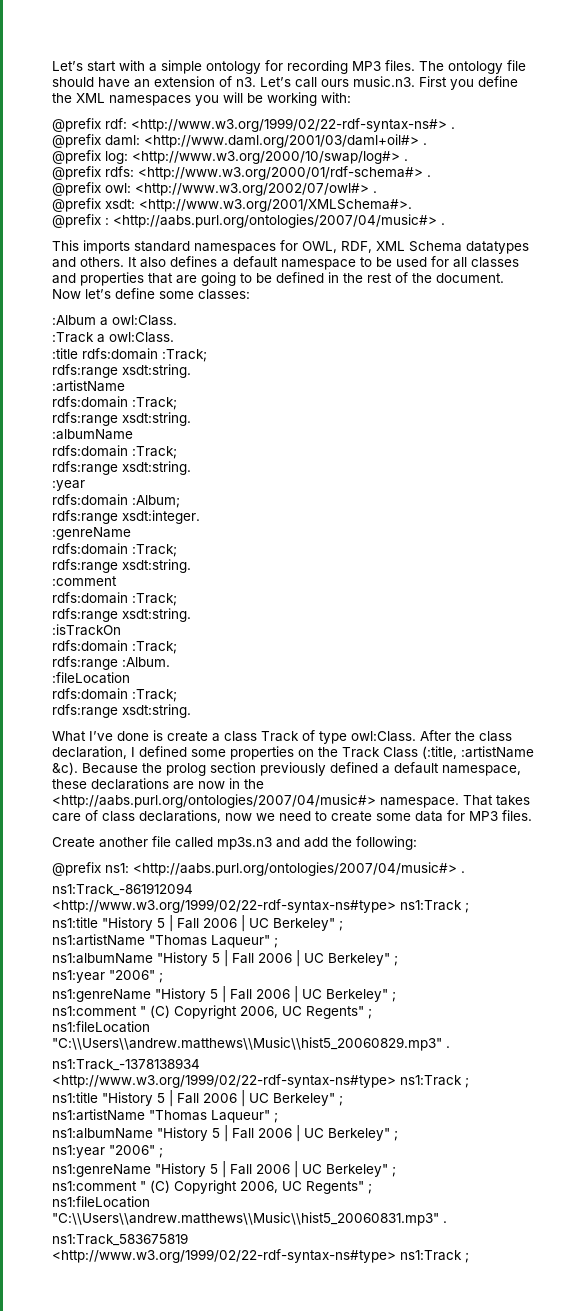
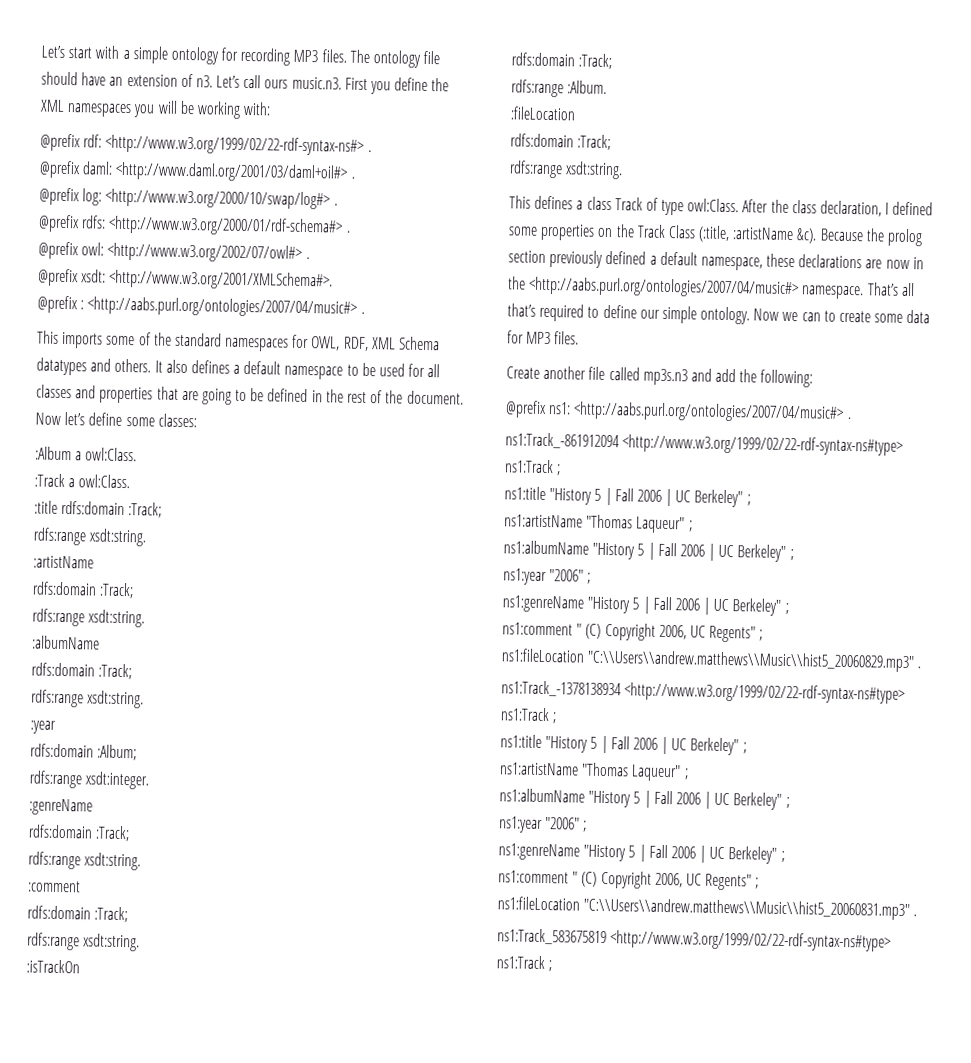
(130, 247) none -> [106,332,172,346] some of the
[52,730,208,742] What I’ve done is create -> [509,195,574,210] This defines
[463,795,530,806] [52,810,311,823] That takes care of class declarations, now we need -> [866,282,915,297] [507,303,821,325] That’s all that’s required to define our simple ontology. Now we can

